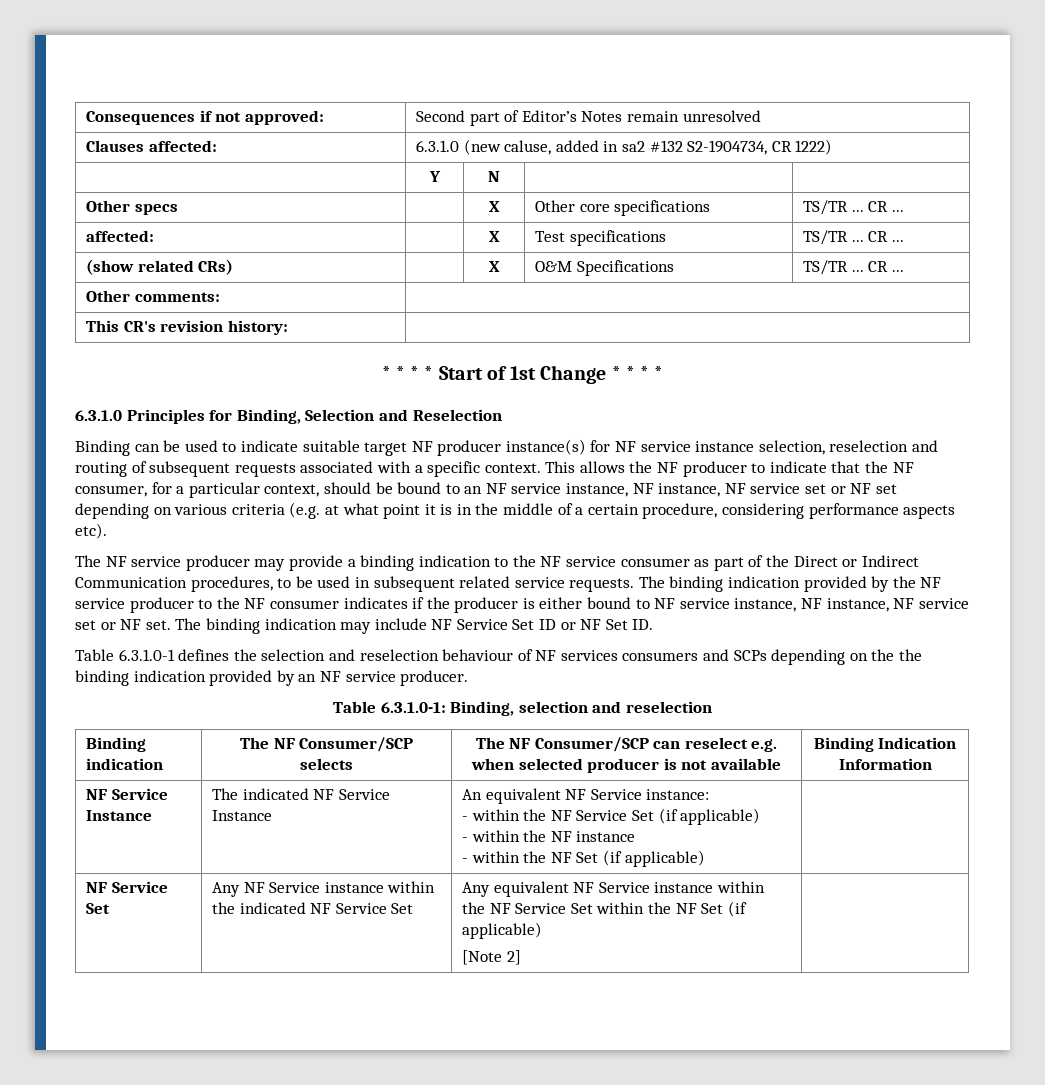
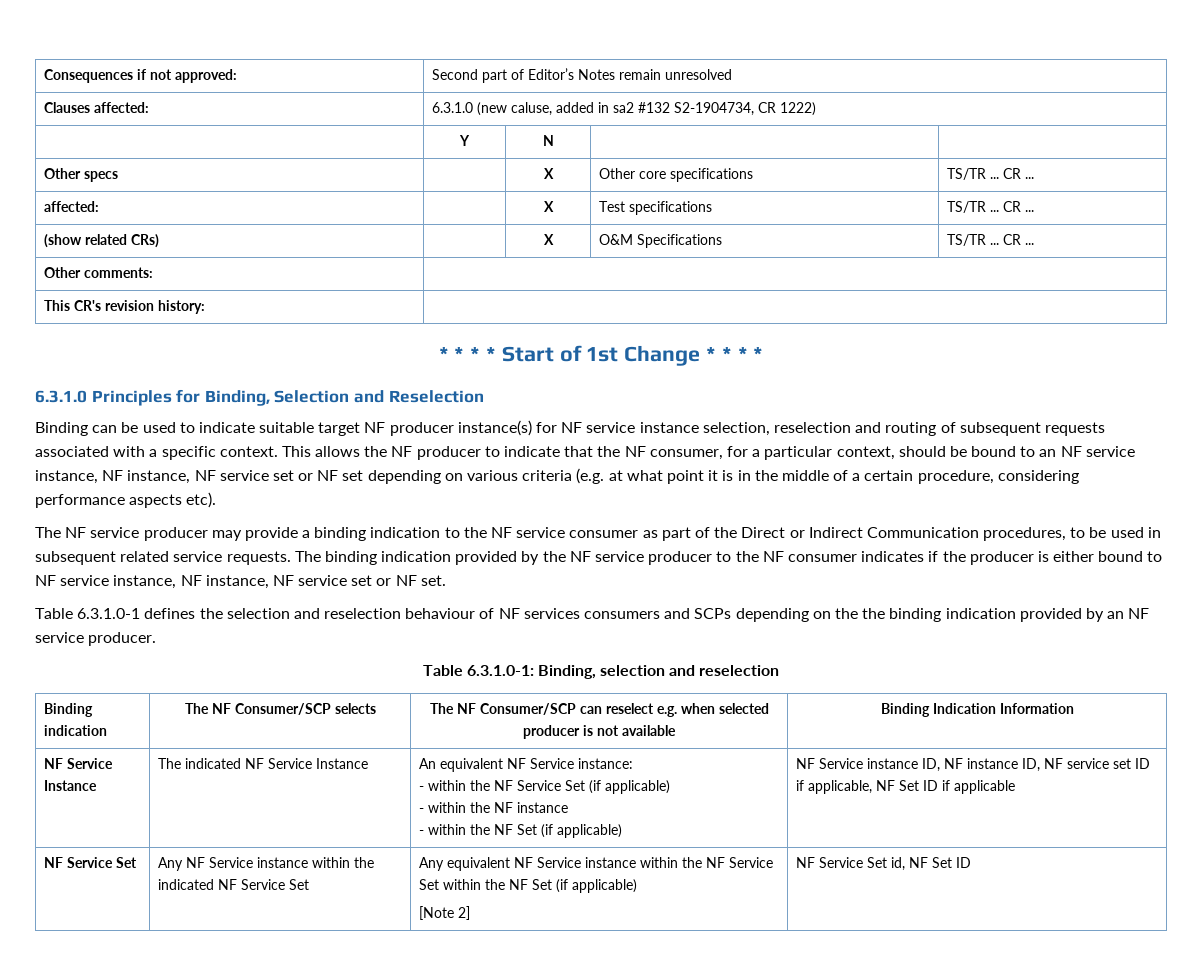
[175,618,654,634] The binding indication may include NF Service Set ID or NF Set ID. -> (446, 580) none
(705, 858) none -> [796,758,1151,772] [796,780,1016,794] NF Service instance ID, NF instance ID, NF service set ID if applicable, NF Set ID if applicable
(521, 957) none -> [796,857,972,871] NF Service Set id, NF Set ID

